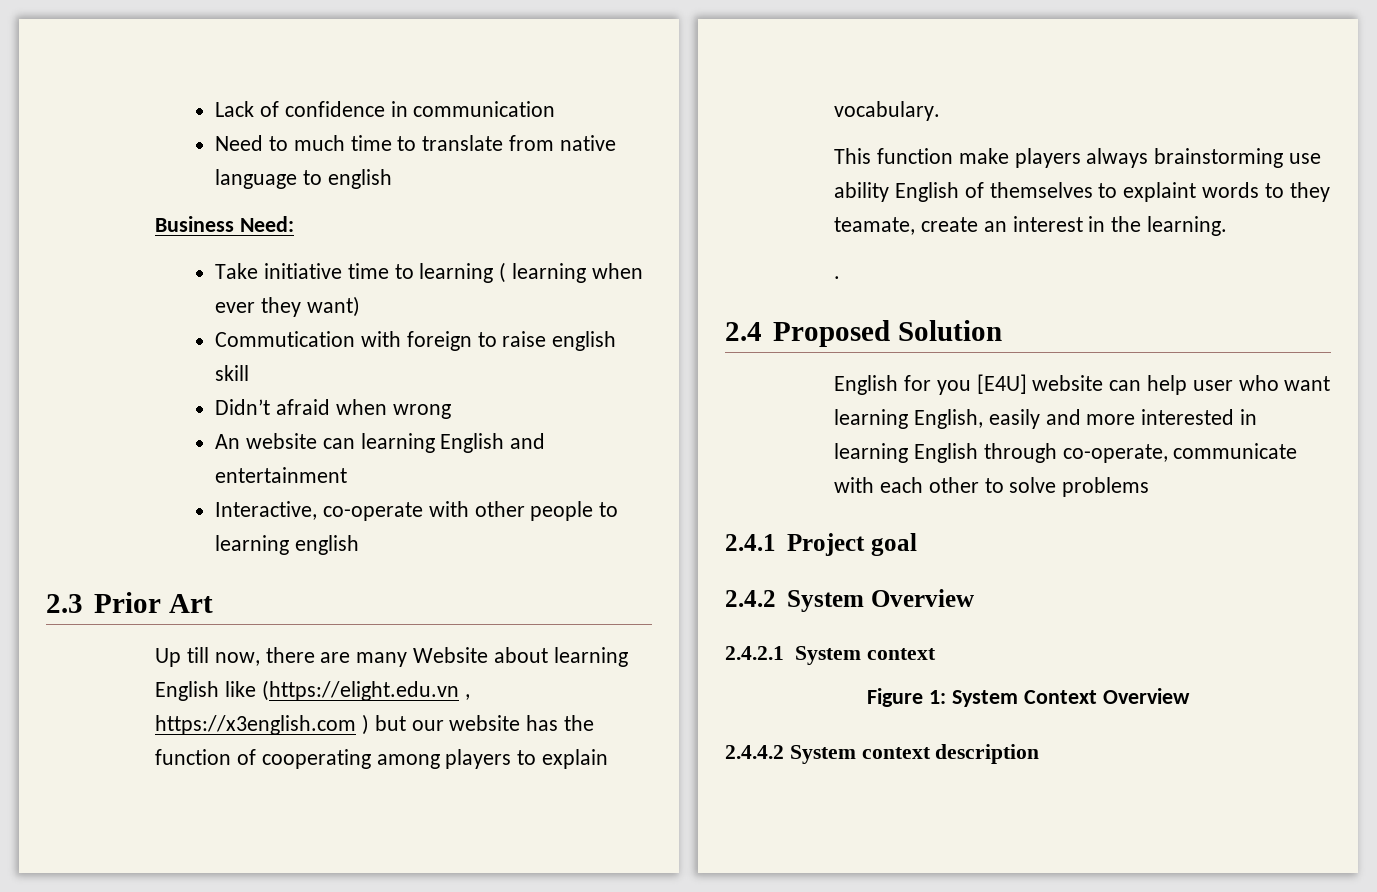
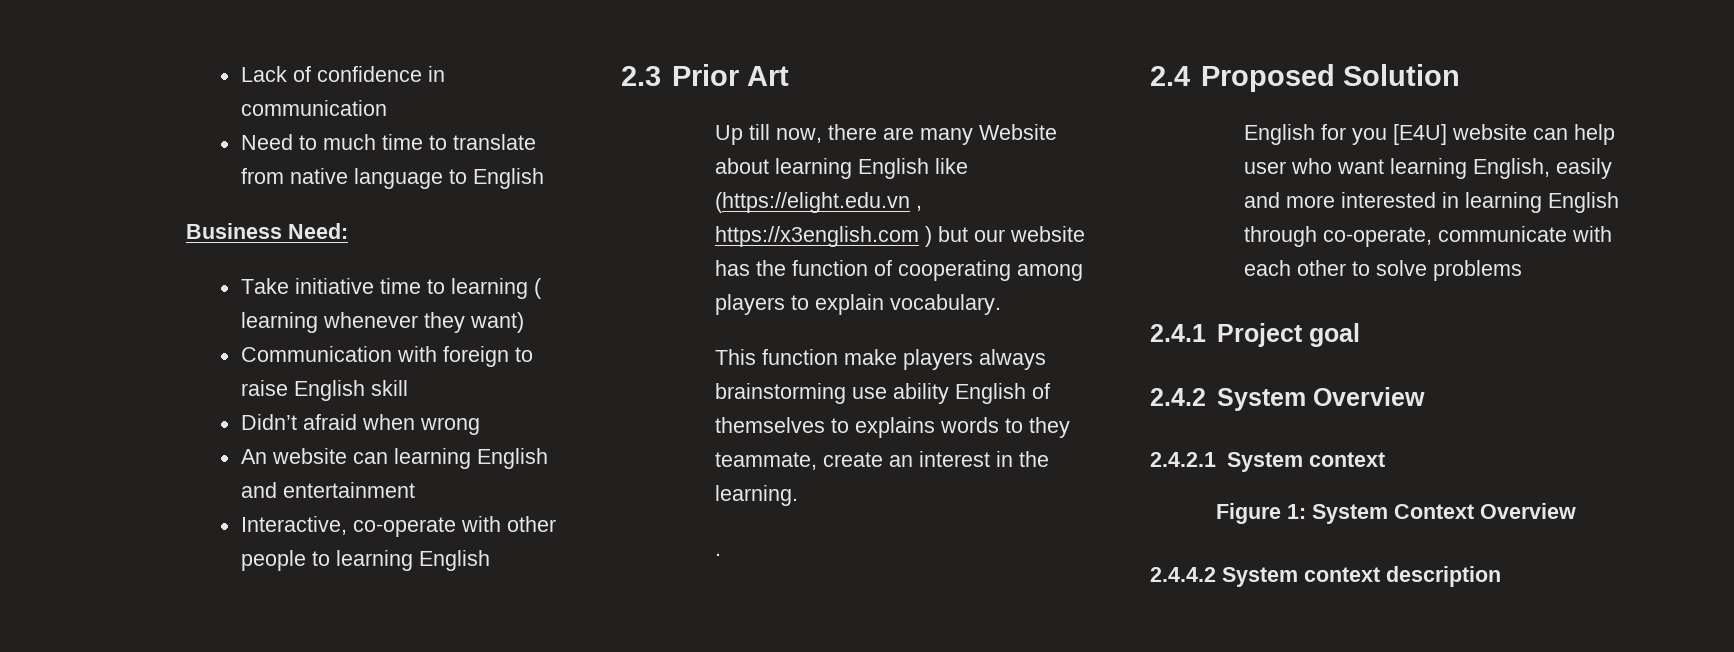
[327,169,392,189] english -> [472,168,544,189] English
[591,263,643,279] [215,302,256,313] when ever -> [322,312,418,328] whenever
[215,331,356,347] Commutication -> [240,346,392,362] Communication
[552,331,617,351] english -> [293,380,365,401] English
[294,535,359,555] english -> [418,550,490,571] English
[1123,182,1197,202] explaint -> [854,417,935,438] explains
[834,217,916,235] teamate, -> [714,452,817,470] teammate,

